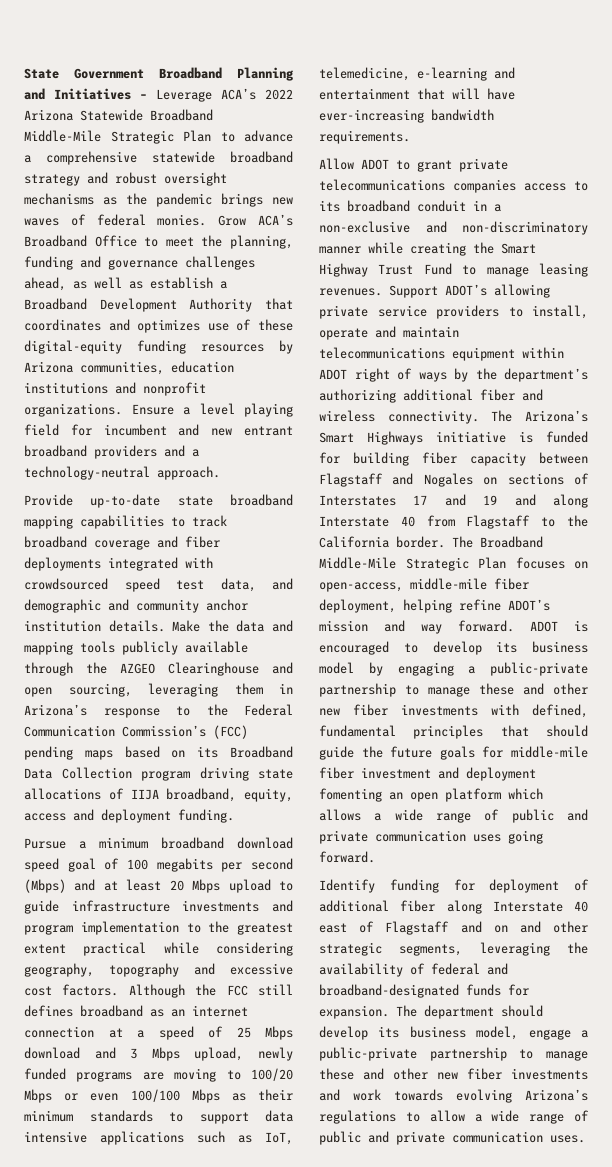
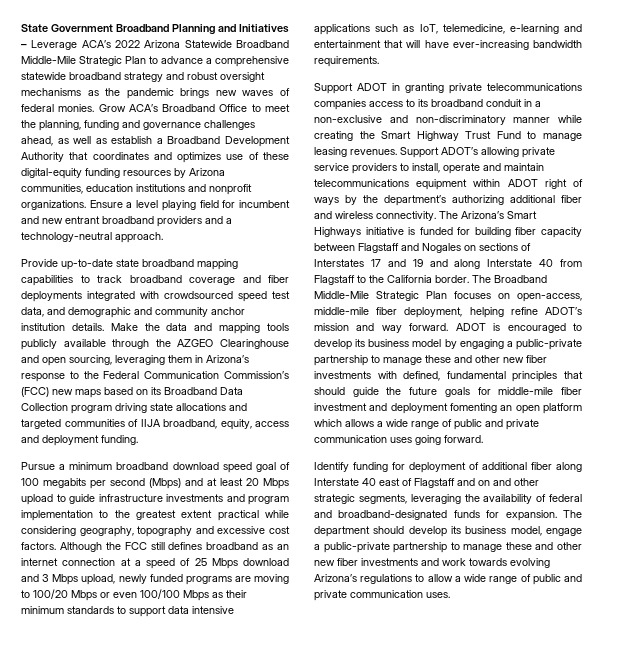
[24,746,73,760] pending -> [52,389,73,395] new
(101, 794) none -> [229,403,247,411] [21,419,125,429] and targeted communities
[319,158,452,172] Allow ADOT to grant -> [314,83,444,94] Support ADOT in granting

